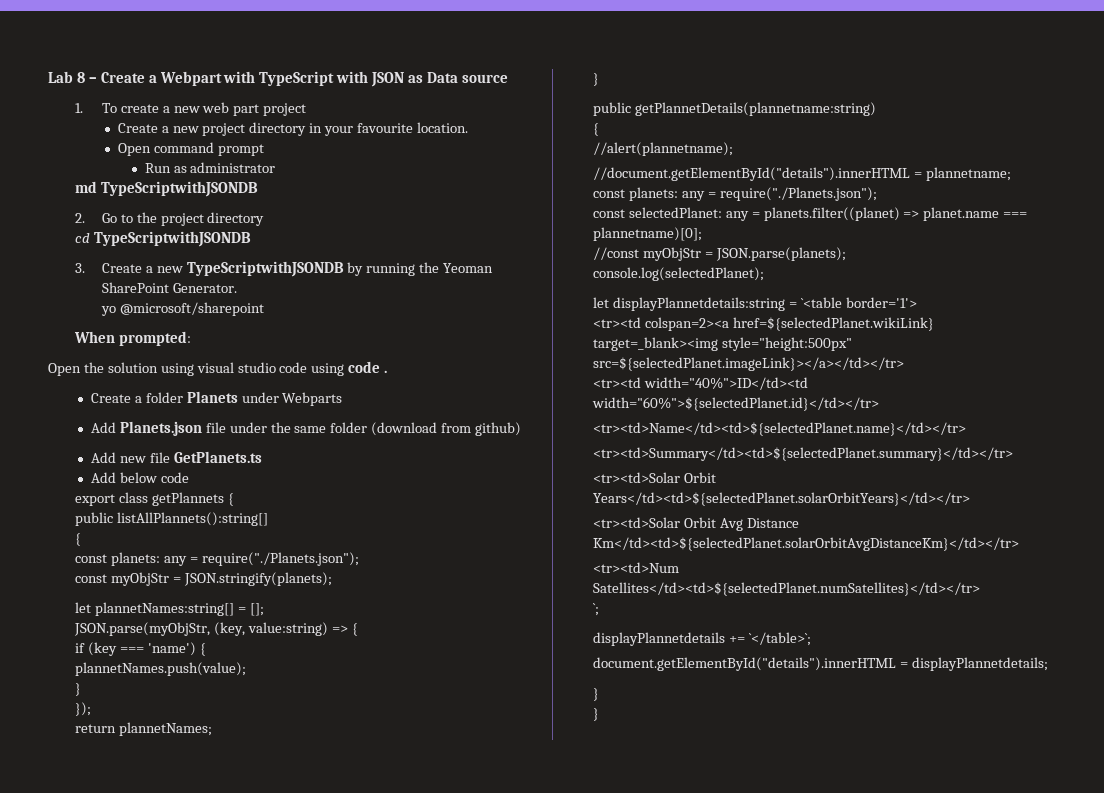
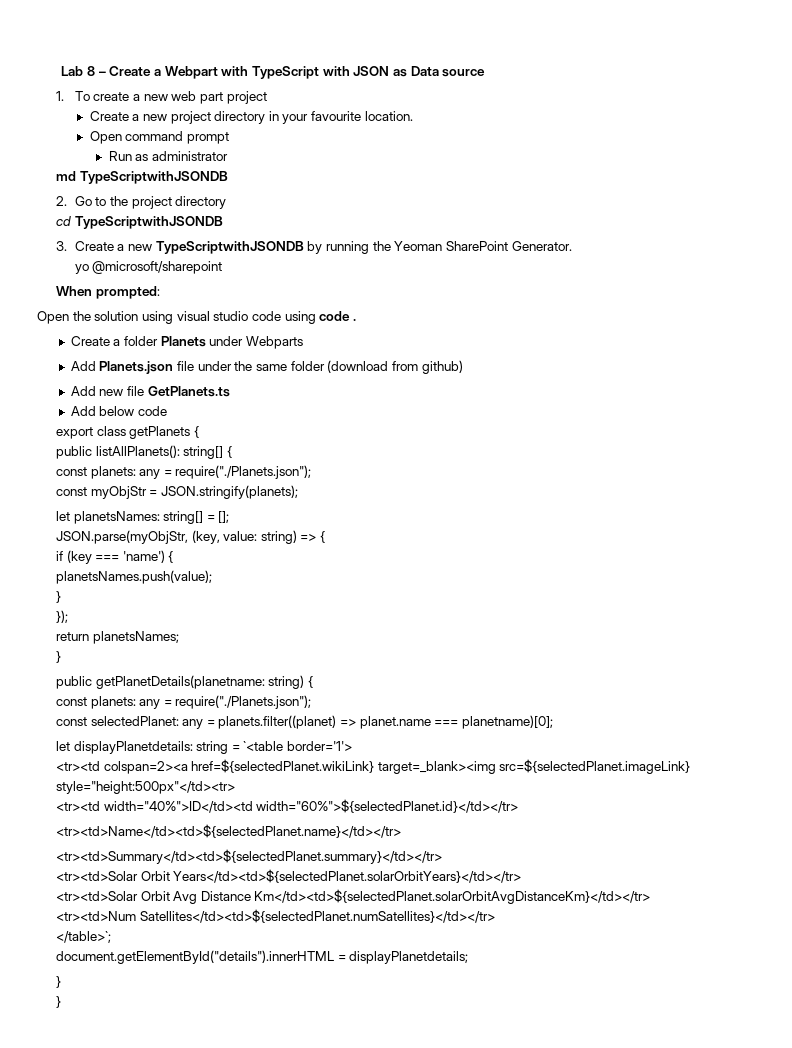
[151,492,224,506] getPlannets -> [129,426,191,439] getPlanets
[116,512,268,526] listAllPlannets():string[] // -> [95,445,224,459] listAllPlanets(): string[]
[94,602,234,616] plannetNames:string[] -> [73,511,204,524] planetsNames: string[]
[247,622,328,636] value:string) -> [223,530,297,544] value: string)
[74,662,246,676] plannetNames.push(value); -> [55,570,212,584] planetsNames.push(value);
[118,722,212,736] plannetNames; -> [92,631,179,644] planetsNames;
[634,102,876,116] [592,123,599,136] [592,142,733,156] [592,167,1011,181] getPlannetDetails(plannetname:string) // { // //alert(plannetname); // //document.getElementById("details").innerHTML = plannetname; -> [95,675,313,689] getPlanetDetails(planetname: string) {
[592,227,702,241] [592,247,846,261] [592,267,764,281] [592,297,785,311] plannetname)[0]; // //const myObjStr = JSON.parse(planets); // console.log(selectedPlanet); // let displayPlannetdetails:string -> [462,715,554,729] [55,741,229,754] planetname)[0]; // let displayPlanetdetails: string
[721,337,852,351] [592,357,904,371] style="height:500px" src=${selectedPlanet.imageLink}></a></td></tr> -> [499,759,691,774] [55,781,235,794] src=${selectedPlanet.imageLink} style="height:500px"</td><tr>
[592,603,599,616] [592,632,811,646] `; // displayPlannetdetails += `</table>`; -> [55,931,111,943] </table>`;
[911,657,1048,671] displayPlannetdetails; -> [349,951,469,964] displayPlanetdetails;

